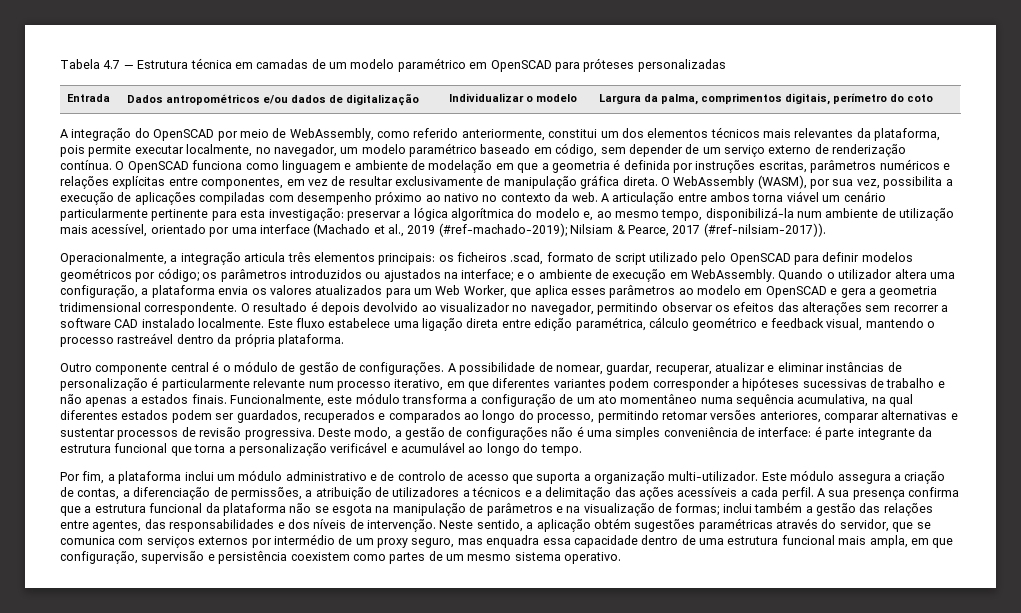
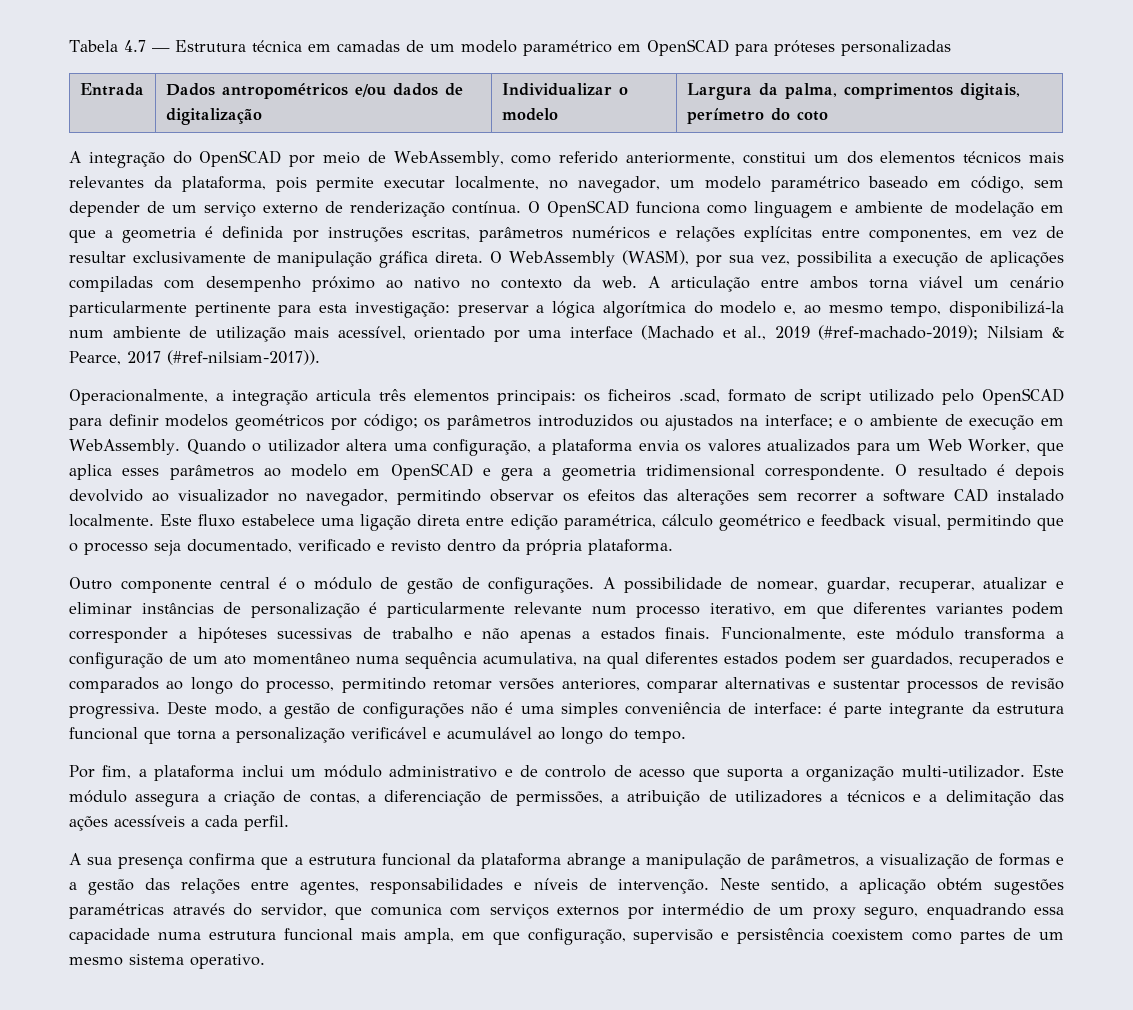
[865,318,936,328] [60,333,174,347] mantendo o processo rastreável -> [946,514,1064,531] [69,539,441,556] permitindo que o processo seja documentado, verificado e revisto
(814, 493) none -> (289, 823) //
[289,502,803,516] não se esgota na manipulação de parâmetros e na visualização de formas; inclui também -> [567,853,1064,870] abrange a manipulação de parâmetros, a visualização de formas e
[144,519,166,529] das -> (360, 888) none
[287,519,310,529] dos -> (523, 886) none
[916,522,931,529] se -> (362, 913) none
[457,535,724,548] mas enquadra essa capacidade dentro de uma -> [926,903,1064,920] [69,928,201,944] enquadrando essa capacidade numa

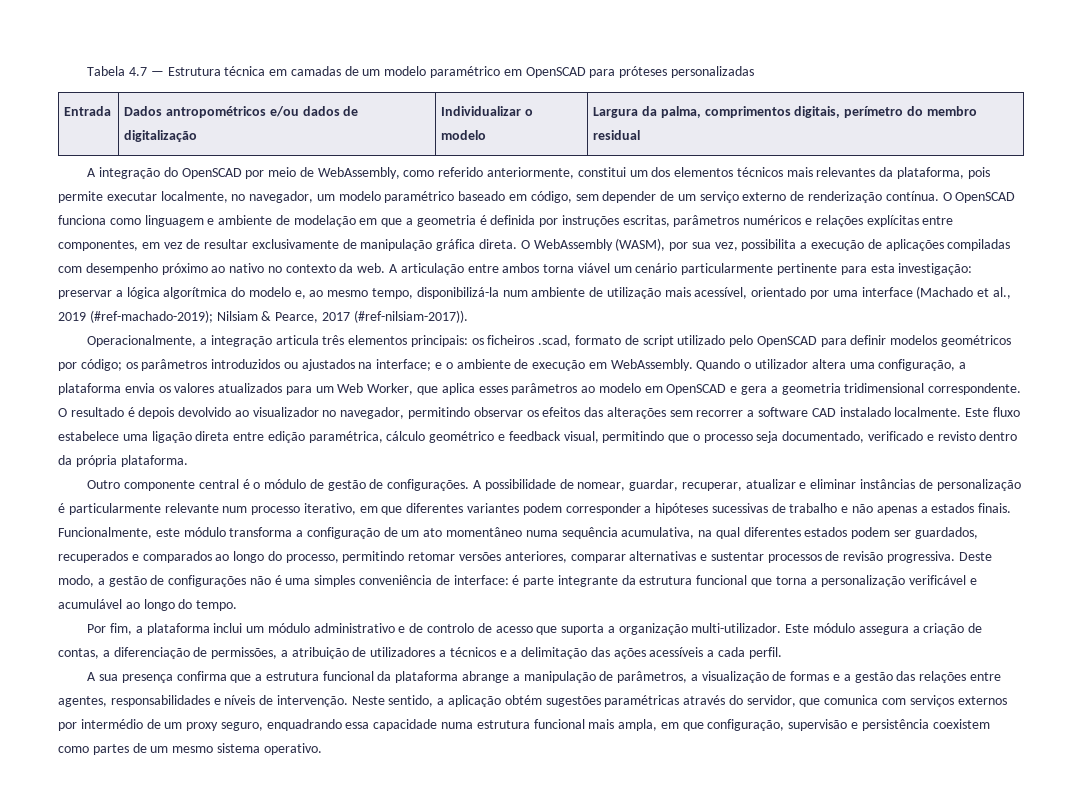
[796,111,828,121] coto -> [926,106,977,116] [593,130,641,140] membro residual

